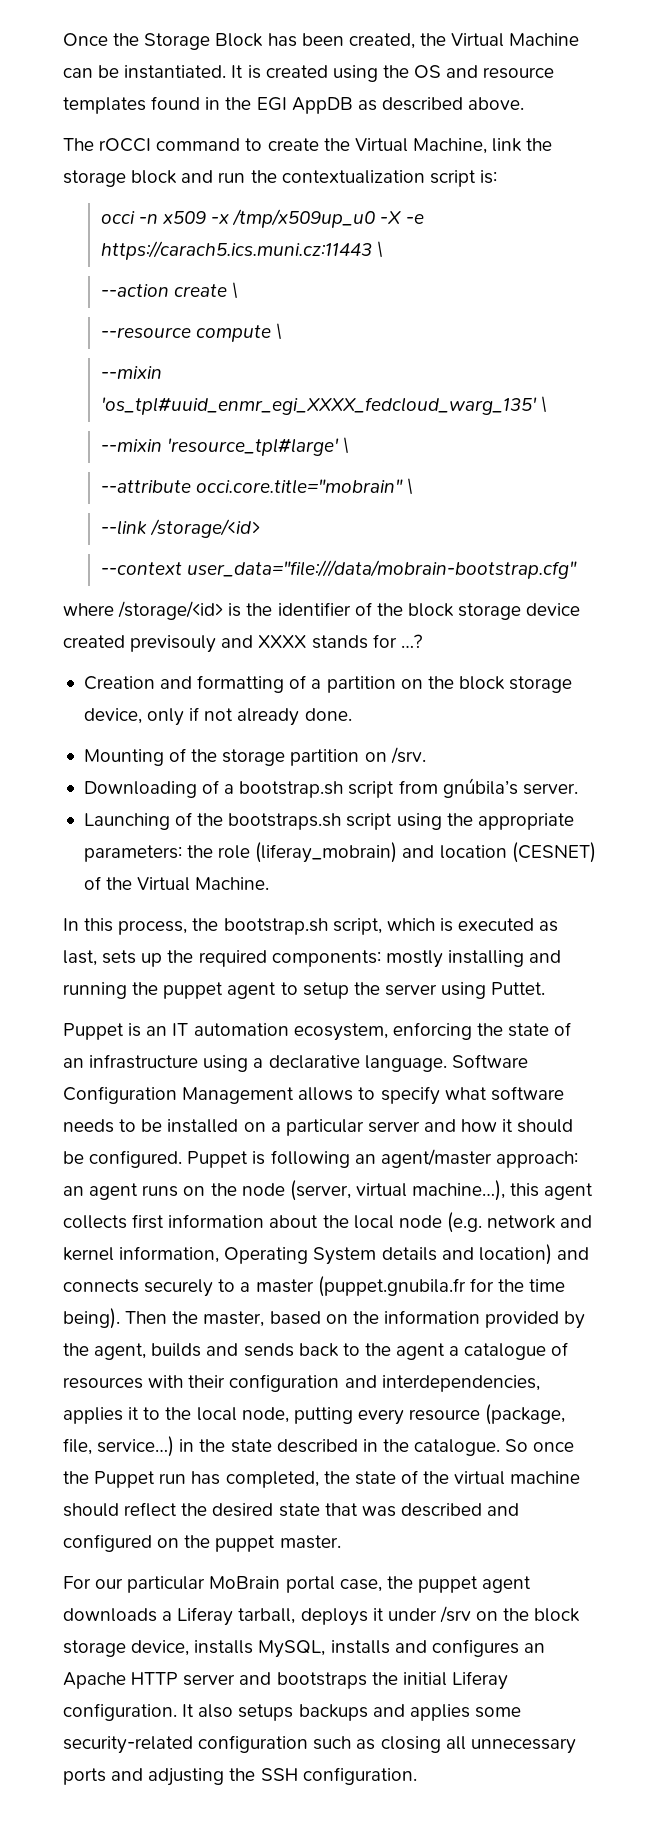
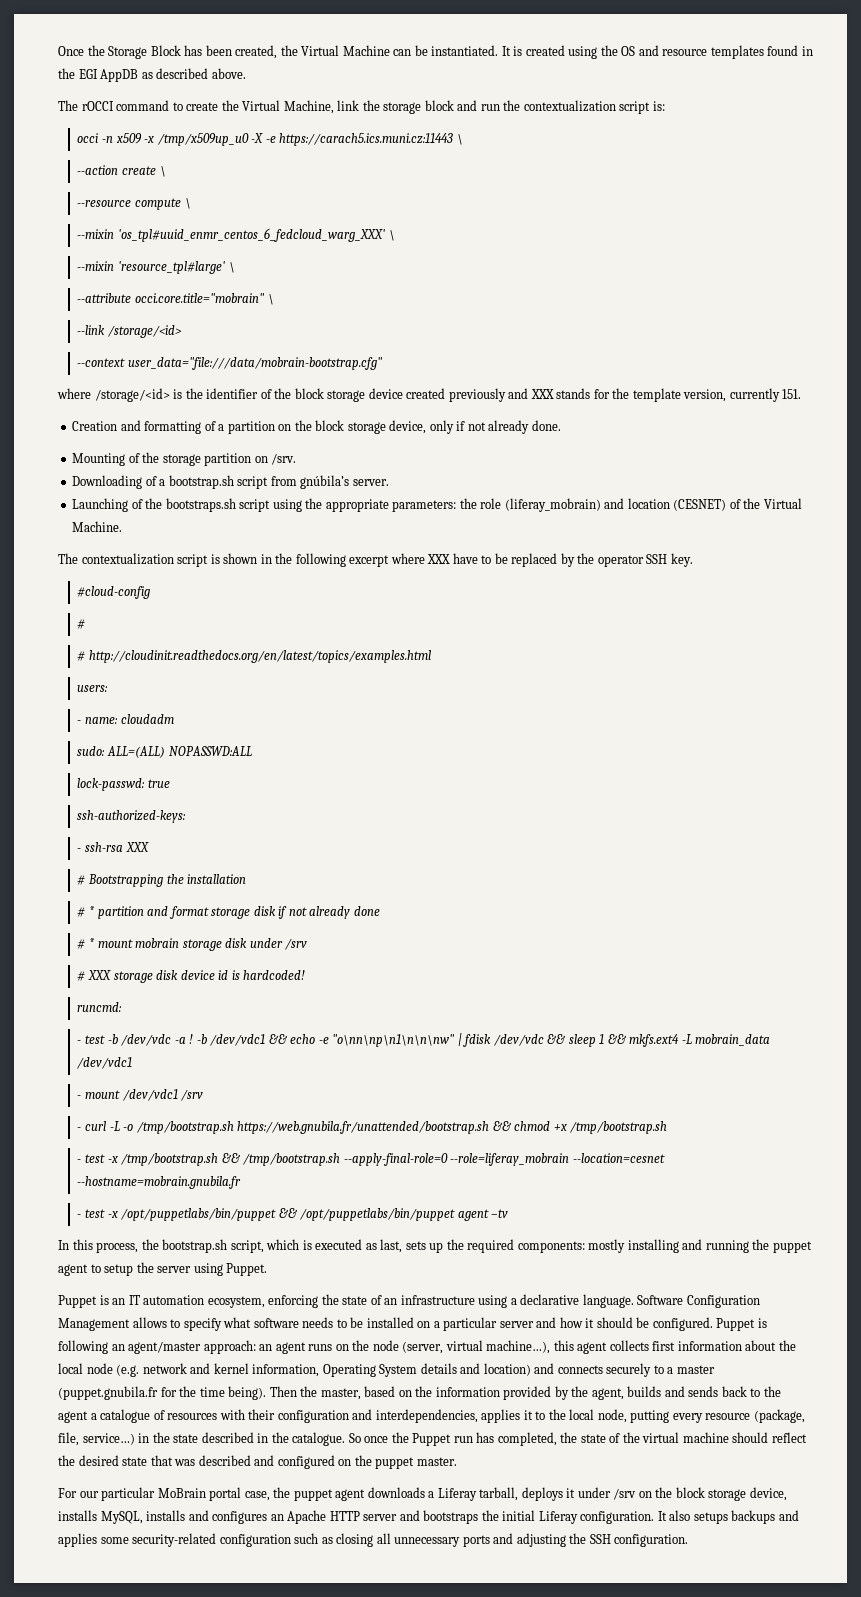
[100,397,537,415] 'os_tpl#uuid_enmr_egi_XXXX_fedcloud_warg_135' -> [118,228,386,242] 'os_tpl#uuid_enmr_centos_6_fedcloud_warg_XXX'
[130,634,422,653] previsouly and XXXX stands for …? -> [448,388,802,402] previously and XXX stands for the template version, currently 151.
(270, 883) none -> [58,553,693,567] [77,586,151,599] [77,619,86,629] [77,650,432,663] [77,685,109,692] [77,714,174,724] [77,746,252,758] [77,778,171,791] [77,810,187,823] [77,842,149,852] [77,874,247,887] [77,906,380,919] [77,938,308,951] [77,970,306,983] [77,1002,123,1012] [77,1033,771,1047] [77,1057,133,1069] [77,1089,204,1101] [77,1121,668,1134] [77,1153,665,1166] [77,1176,242,1189] [77,1208,509,1221] // The contextualization script is shown in the following excerpt where XXX have to be replaced by the operator SSH key. // #cloud-config // # // # http://cloudinit.readthedocs.org/en/latest/topics/examples.html // users: // - name: cloudadm // sudo: ALL=(ALL) NOPASSWD:ALL // lock-passwd: true // ssh-authorized-keys: // - ssh-rsa XXX // # Bootstrapping the installation // # * partition and format storage disk if not already done // # * mount mobrain storage disk under /srv // # XXX storage disk device id is hardcoded! // runcmd: // - test -b /dev/vdc -a ! -b /dev/vdc1 && echo -e "o\nn\np\n1\n\n\nw" | fdisk /dev/vdc && sleep 1 && mkfs.ext4 -L mobrain_data /dev/vdc1 // - mount /dev/vdc1 /srv // - curl -L -o /tmp/bootstrap.sh https://web.gnubila.fr/unattended/bootstrap.sh && chmod +x /tmp/bootstrap.sh // - test -x /tmp/bootstrap.sh && /tmp/bootstrap.sh --apply-final-role=0 --role=liferay_mobrain --location=cesnet --hostname=mobrain.gnubila.fr // - test -x /opt/puppetlabs/bin/puppet && /opt/puppetlabs/bin/puppet agent –tv
[491,982,546,995] Puttet. -> [226,1263,268,1276] Puppet.

